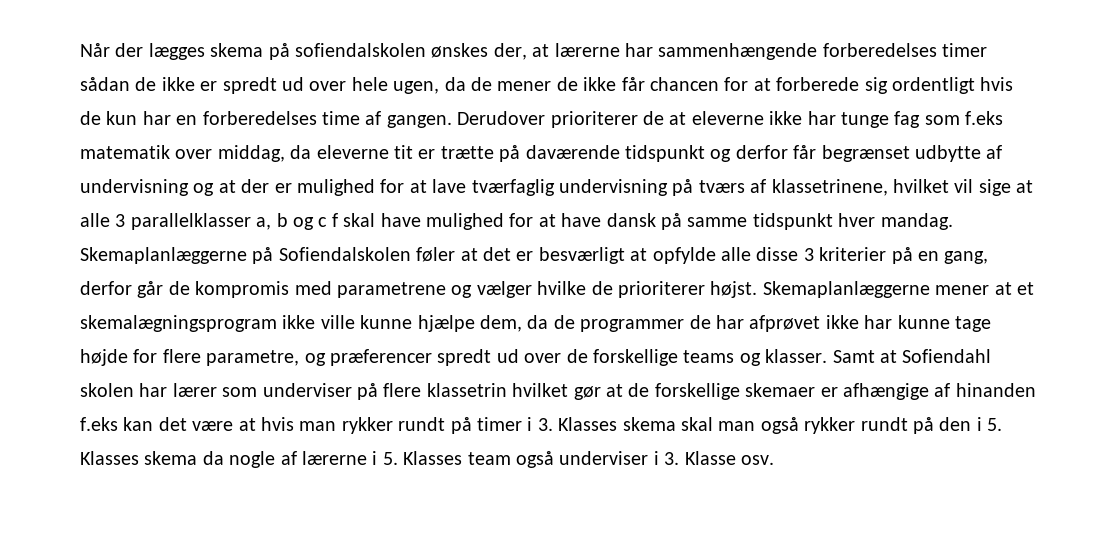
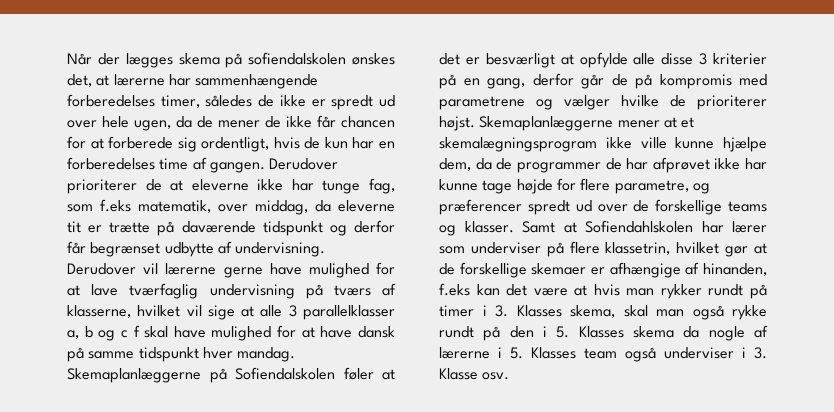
[493,43,527,60] der, -> [67,74,92,87] det,
[942,43,988,57] [80,77,130,91] timer sådan -> [160,95,253,108] timer, således
[891,77,975,94] ordentligt -> [201,137,270,152] ordentligt,
[894,111,921,128] fag -> [368,178,395,194] fag,
[80,145,170,159] matematik -> [138,200,211,213] matematik,
[80,179,292,196] undervisning og at der er -> [235,242,326,257] [67,263,302,278] undervisning. Derudover vil lærerne gerne have
[771,179,888,196] klassetrinene, -> [67,305,131,318] klasserne,
(190, 288) none -> [635,74,652,89] på
[902,349,992,363] [80,383,134,397] Sofiendahl skolen -> [585,220,693,233] Sofiendahlskolen
[426,383,507,397] klassetrin -> [605,242,671,255] klassetrin,
[955,383,1036,397] hinanden -> [703,263,767,276] hinanden,
[622,417,676,431] skema -> [570,305,615,318] skema,
[804,417,856,434] rykker -> [732,305,767,320] rykke

